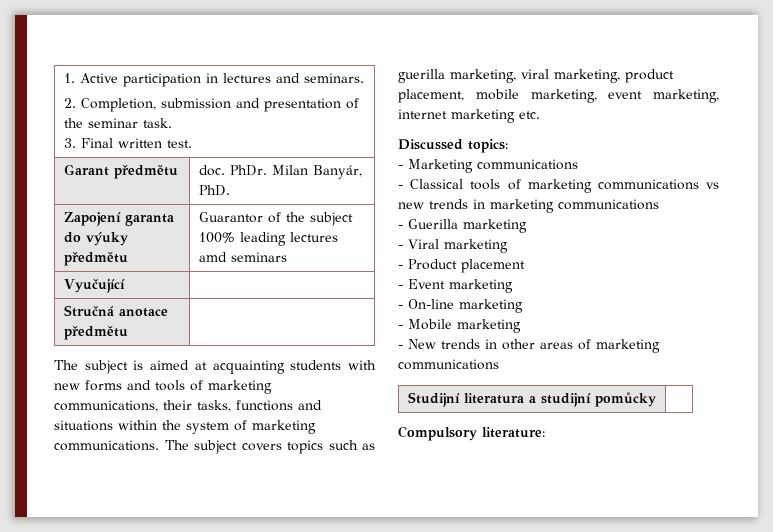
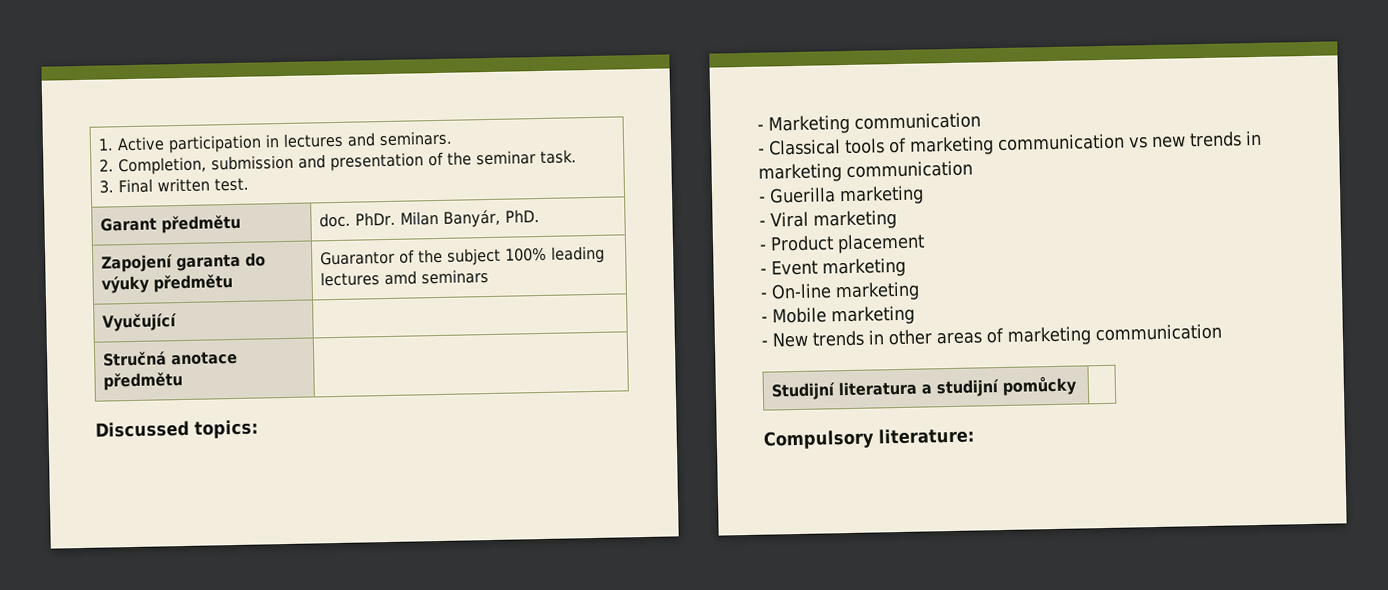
[54,360,377,374] [54,380,272,394] [54,400,322,412] [54,420,316,434] [54,440,375,454] [398,69,674,83] [398,89,719,103] [398,109,540,123] // The subject is aimed at acquainting students with new forms and tools of marketing communications, their tasks, functions and situations within the system of marketing communications. The subject covers topics such as guerilla marketing, viral marketing, product placement, mobile marketing, event marketing, internet marketing etc. -> (183, 381) none
[477,159,578,170] communications -> [854,112,981,130] communication
[597,179,699,190] communications -> [997,133,1125,152] communication
[558,199,659,210] communications -> [846,160,973,178] communication
[398,359,499,370] communications -> [1095,323,1222,342] communication

